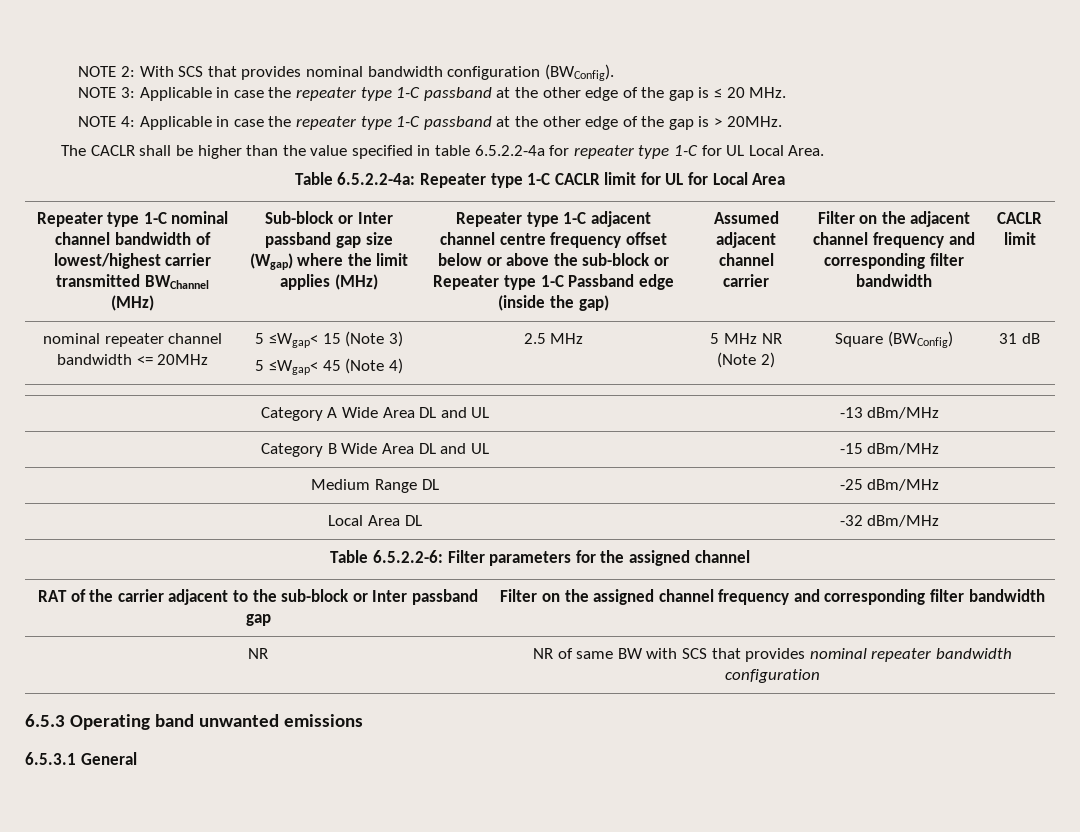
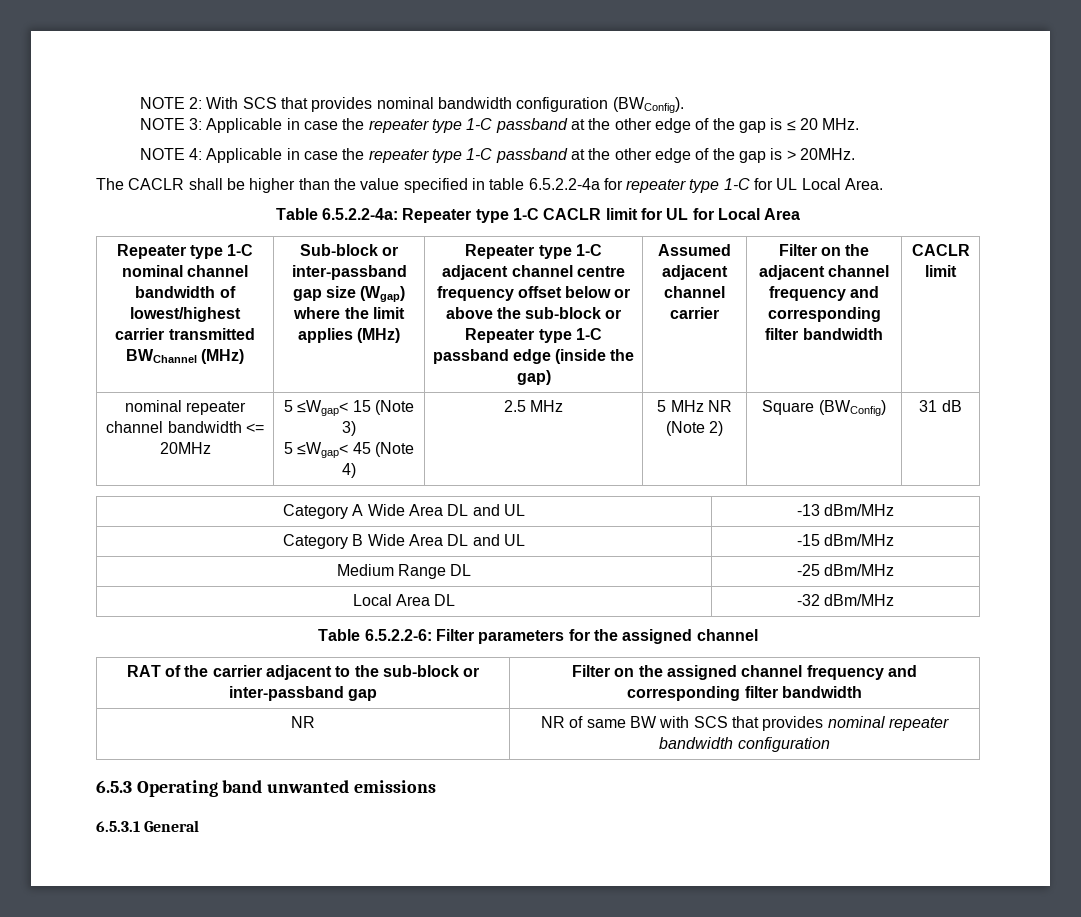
[357,212,393,224] [265,232,332,248] Inter passband -> [291,265,407,280] inter-passband
[568,274,635,287] Passband -> [432,349,509,364] passband
[372,589,478,605] Inter passband -> [228,686,344,701] inter-passband

